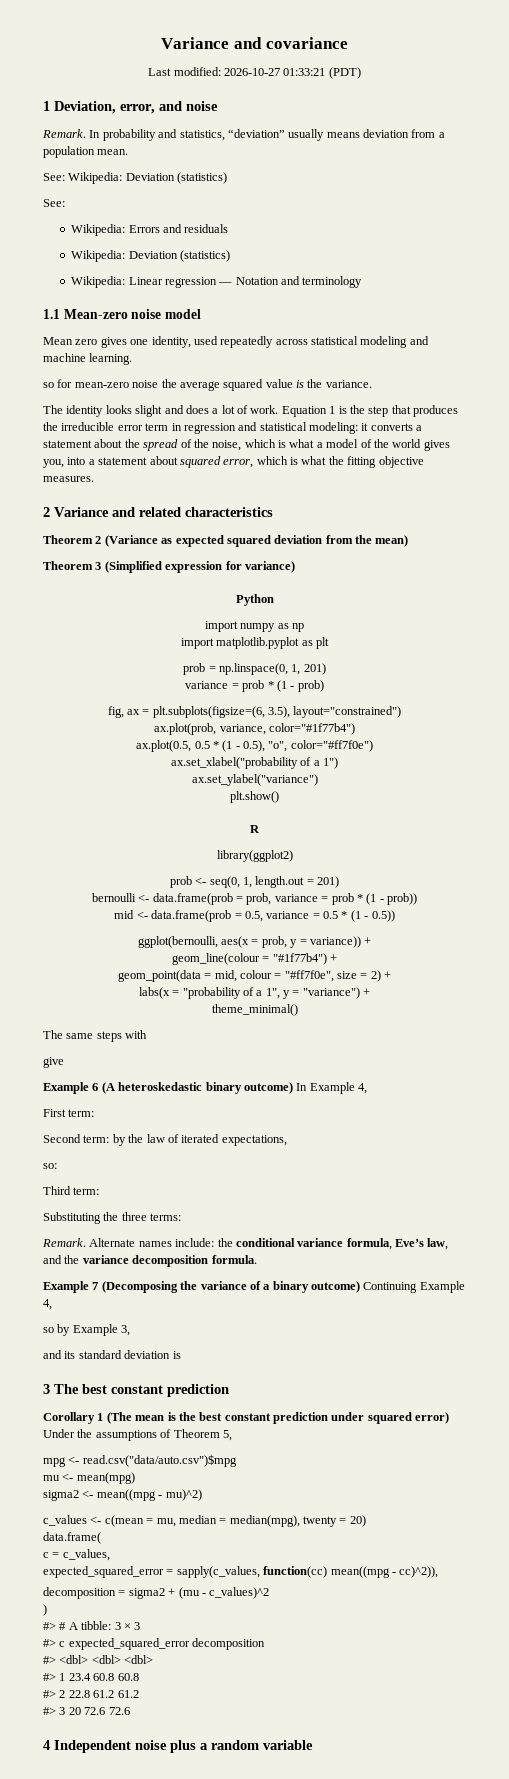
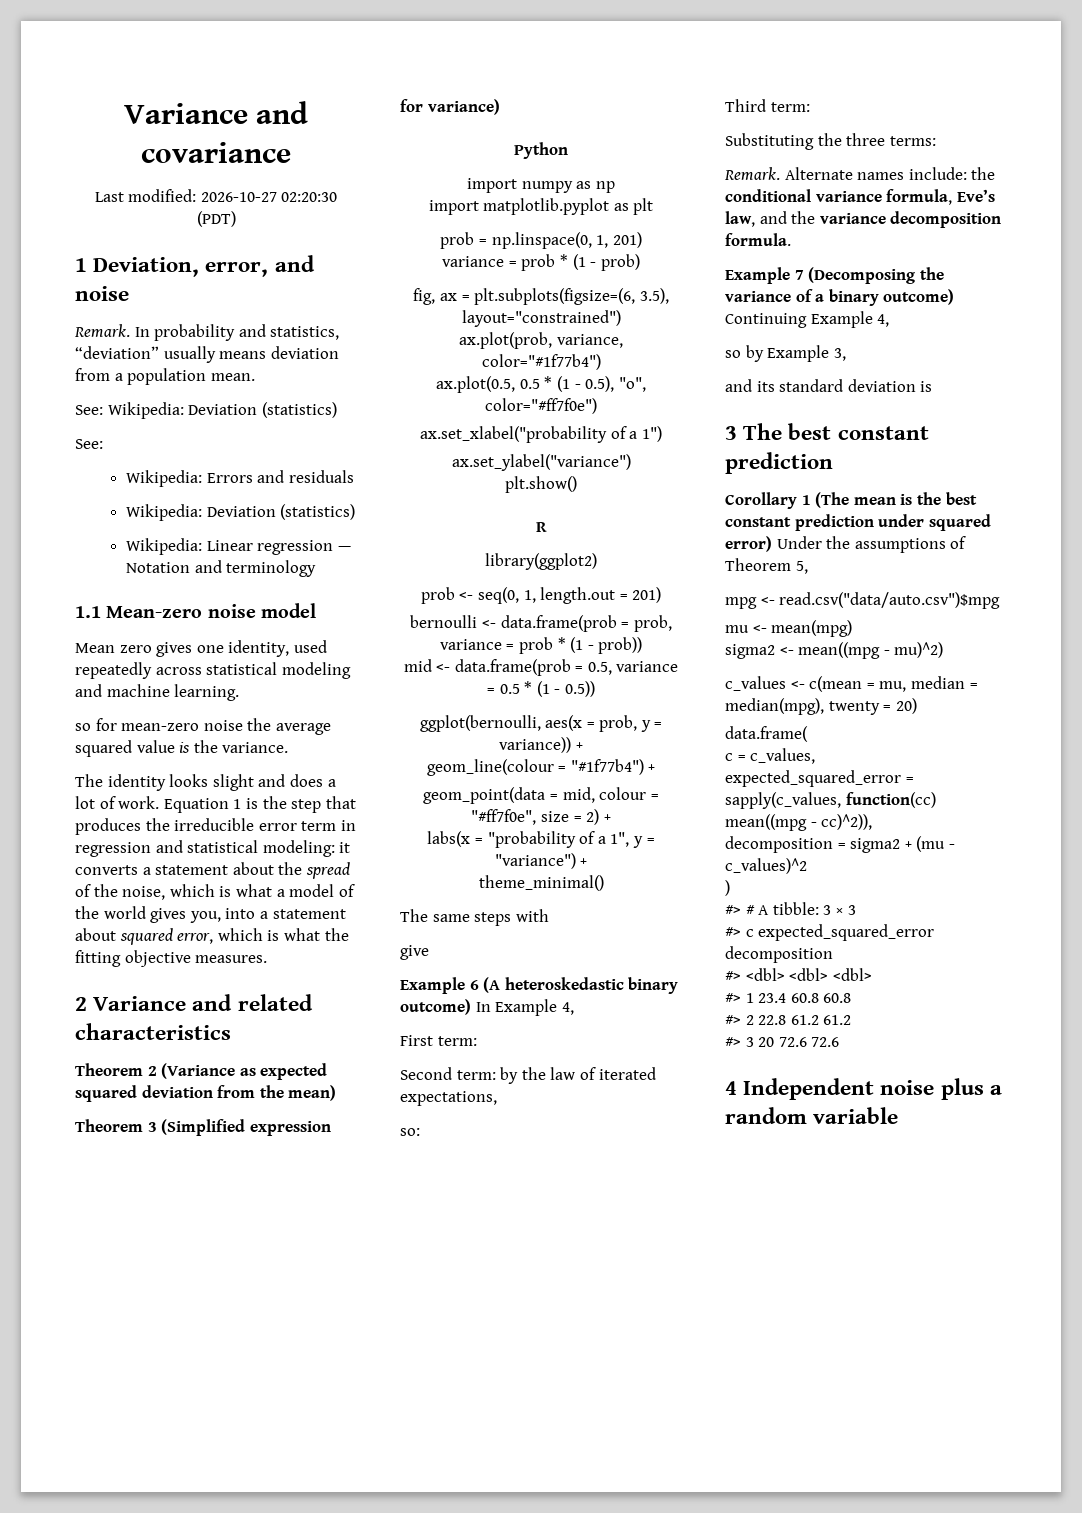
[283,68,326,76] 01:33:21 -> [281,192,338,202] 02:20:30

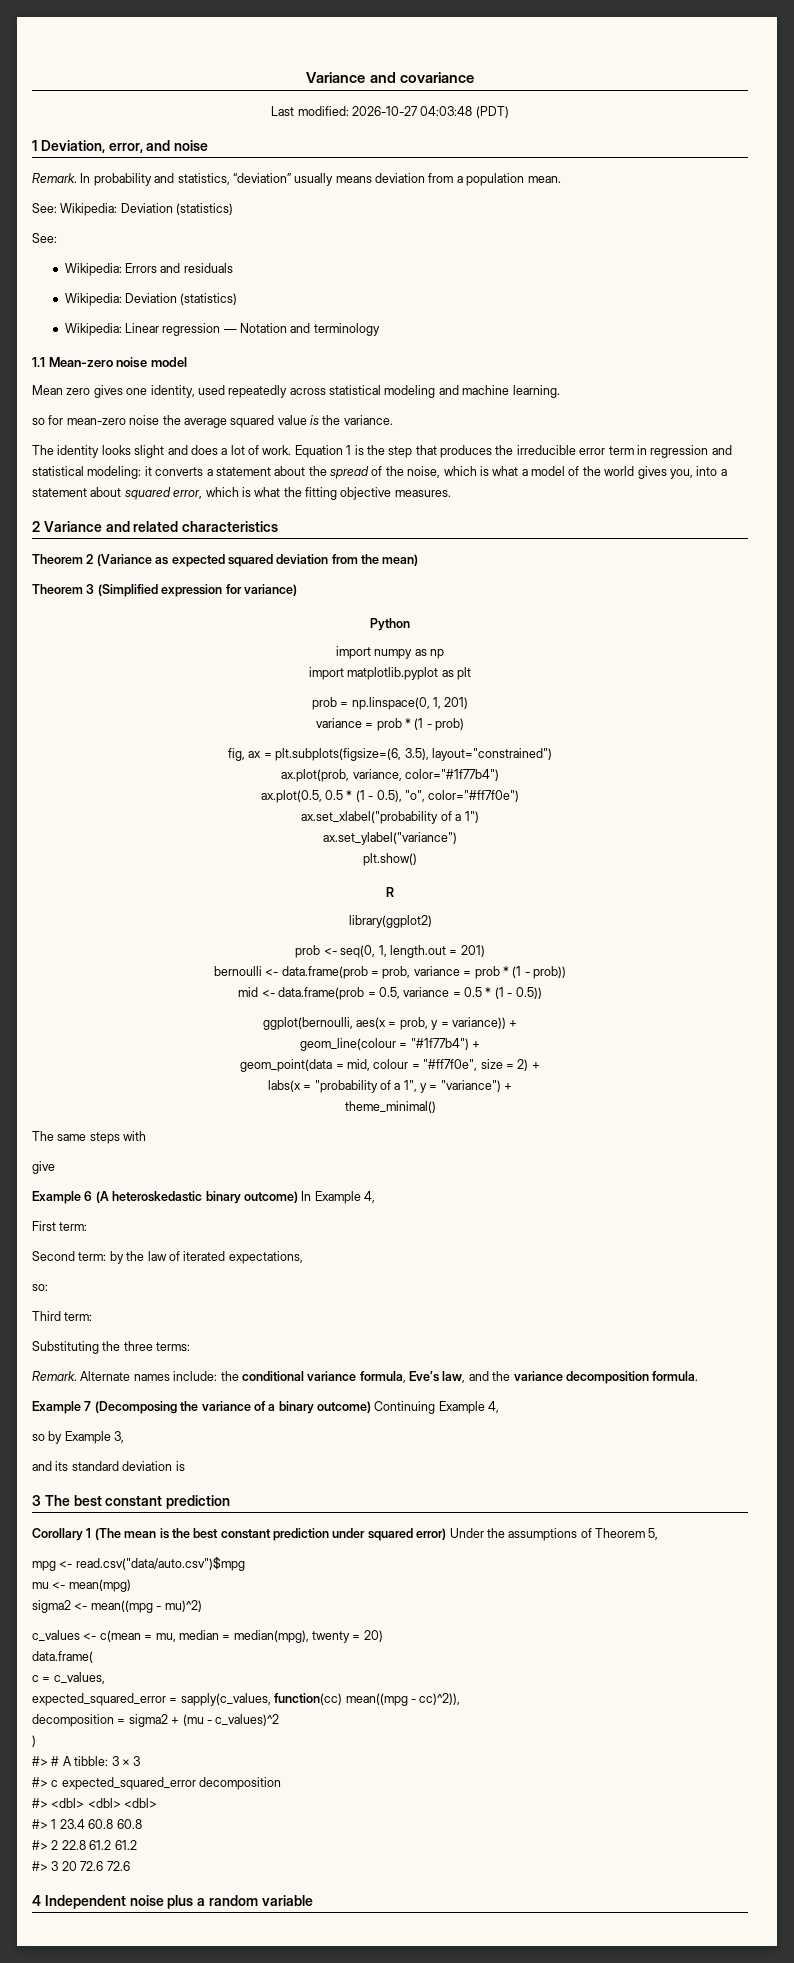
[281,192,338,202] 02:20:30 -> [420,106,473,116] 04:03:48

